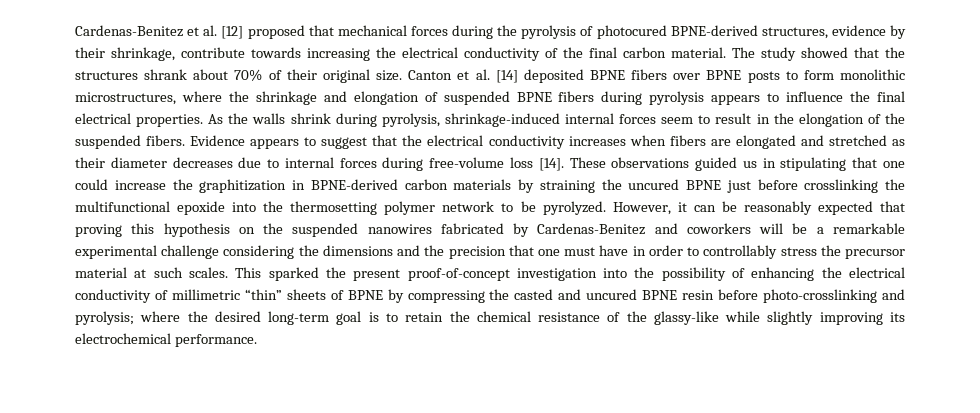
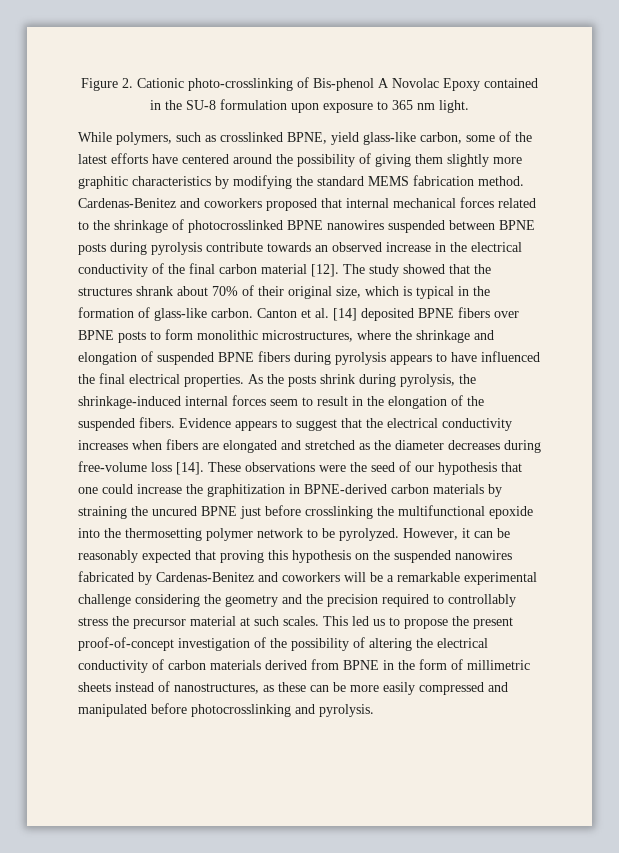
[75,25,244,39] Cardenas-Benitez et al. [12] -> [81,77,538,91] [150,99,469,113] [78,131,532,145] [78,153,522,167] [78,175,524,189] [78,198,262,208] Figure 2. Cationic photo-crosslinking of Bis-phenol A Novolac Epoxy contained in the SU-8 formulation upon exposure to 365 nm light. // While polymers, such as crosslinked BPNE, yield glass-like carbon, some of the latest efforts have centered around the possibility of giving them slightly more graphitic characteristics by modifying the standard MEMS fabrication method. Cardenas-Benitez and coworkers
(334, 30) none -> [346,198,389,208] internal
[452,25,906,39] [75,47,370,61] during the pyrolysis of photocured BPNE-derived structures, evidence by their shrinkage, contribute towards increasing -> [498,198,536,208] [78,219,535,233] [78,242,446,255] related to the shrinkage of photocrosslinked BPNE nanowires suspended between BPNE posts during pyrolysis contribute towards an observed increase in
[671,47,726,58] material. -> [261,264,339,277] material [12].
[376,70,403,81] size. -> [336,286,490,299] [78,307,253,321] size, which is typical in the formation of glass-like carbon.
[786,91,844,102] influence -> [451,351,540,362] have influenced
[252,113,286,124] walls -> [288,375,316,387] posts
(440, 120) none -> [459,374,476,384] the
[75,157,105,168] their -> [374,440,391,450] the
[238,157,377,168] due to internal forces -> (500, 445) none
[695,157,847,171] guided us in stipulating -> [319,461,497,475] were the seed of our hypothesis
[322,245,393,256] dimensions -> [225,595,278,607] geometry
[508,245,683,256] that one must have in order -> [382,594,429,607] required
[268,267,319,281] sparked -> [352,616,448,629] led us to propose
[603,267,905,281] [75,289,906,303] [75,311,906,325] [75,333,257,347] into the possibility of enhancing the electrical conductivity of millimetric “thin” sheets of BPNE by compressing the casted and uncured BPNE resin before photo-crosslinking and pyrolysis; where the desired long-term goal is to retain the chemical resistance of the glassy-like while slightly improving its electrochemical performance. -> [254,637,488,651] [78,659,530,673] [78,681,508,695] [78,703,374,717] of the possibility of altering the electrical conductivity of carbon materials derived from BPNE in the form of millimetric sheets instead of nanostructures, as these can be more easily compressed and manipulated before photocrosslinking and pyrolysis.

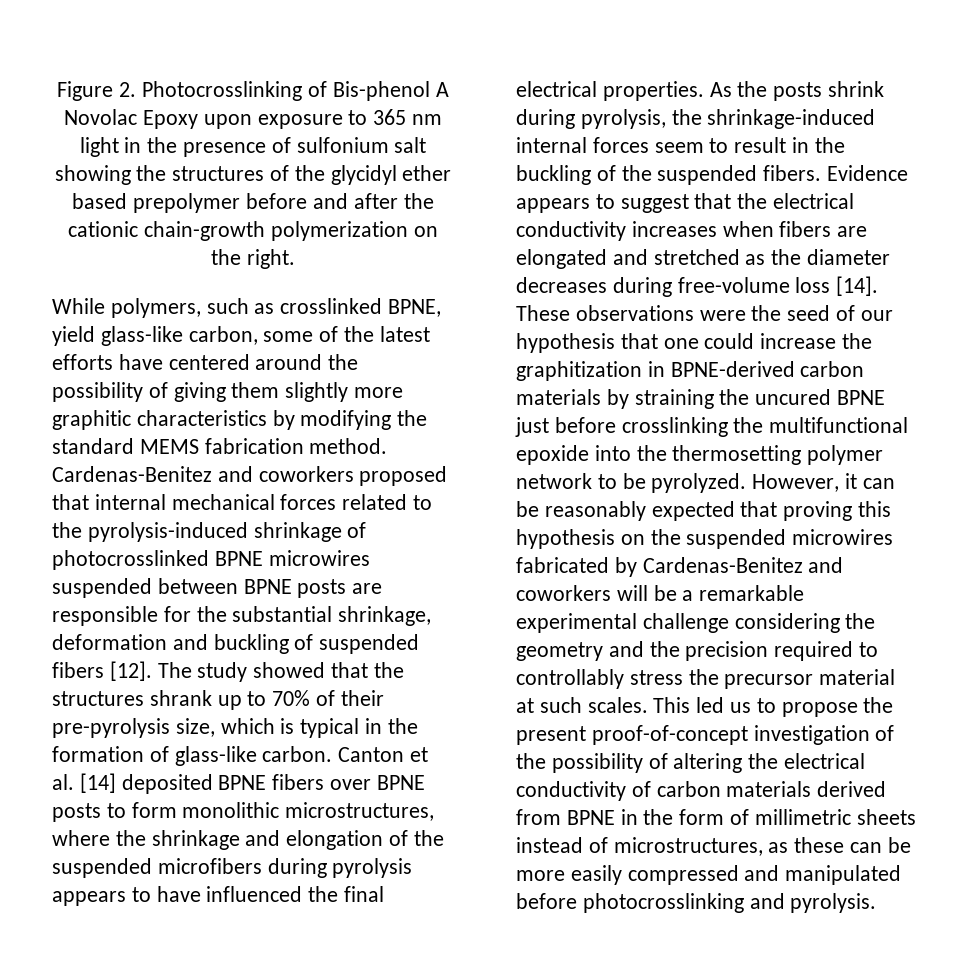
[137,78,293,91] Cationic photo-crosslinking -> [142,81,303,101] Photocrosslinking
[484,78,538,88] [150,99,287,110] contained in the SU-8 formulation -> (198, 119) none
[439,100,469,113] light. -> [79,137,427,157] [54,165,452,185] [72,193,434,213] [68,221,438,241] [211,249,295,269] light in the presence of sulfonium salt showing the structures of the glycidyl ether based prepolymer before and after the cationic chain-growth polymerization on the right.
(110, 225) none -> [87,522,248,542] pyrolysis-induced
[327,220,384,230] nanowires -> [268,550,370,566] microwires
[110,242,522,255] [78,263,307,277] during pyrolysis contribute towards an observed increase in the electrical conductivity of the final carbon material -> [352,583,383,594] [52,606,432,626] [52,634,420,654] [52,662,104,678] are responsible for the substantial shrinkage, deformation and buckling of suspended fibers
[177,286,208,296] about -> [217,691,267,710] up to
[288,286,332,299] original -> [52,718,170,738] pre-pyrolysis
[157,351,290,365] suspended BPNE fibers -> [413,830,444,846] [52,858,262,878] the suspended microfibers
[388,396,447,409] elongation -> [516,165,591,185] buckling
[455,550,512,560] nanowires -> [792,529,894,545] microwires
[174,683,259,694] nanostructures, -> [613,837,763,856] microstructures,

